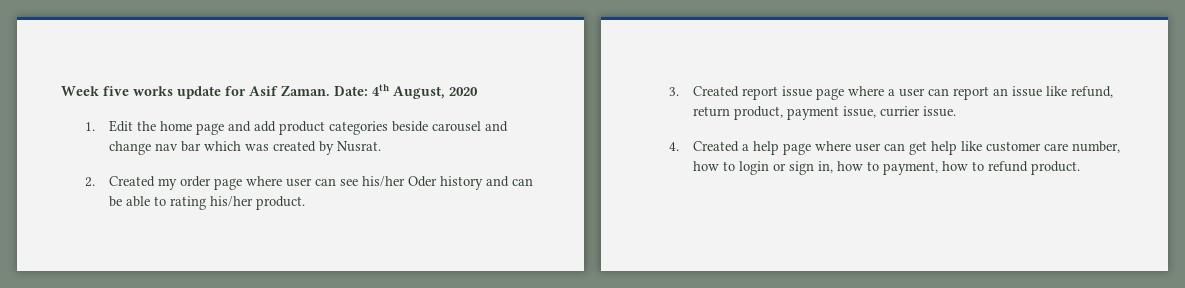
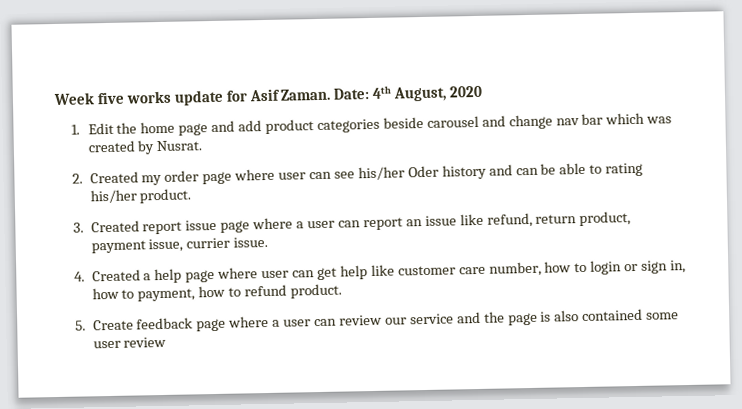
(1080, 168) none -> [75,308,680,332] [92,336,167,349] // 5. Create feedback page where a user can review our service and the page is also contained some user review

